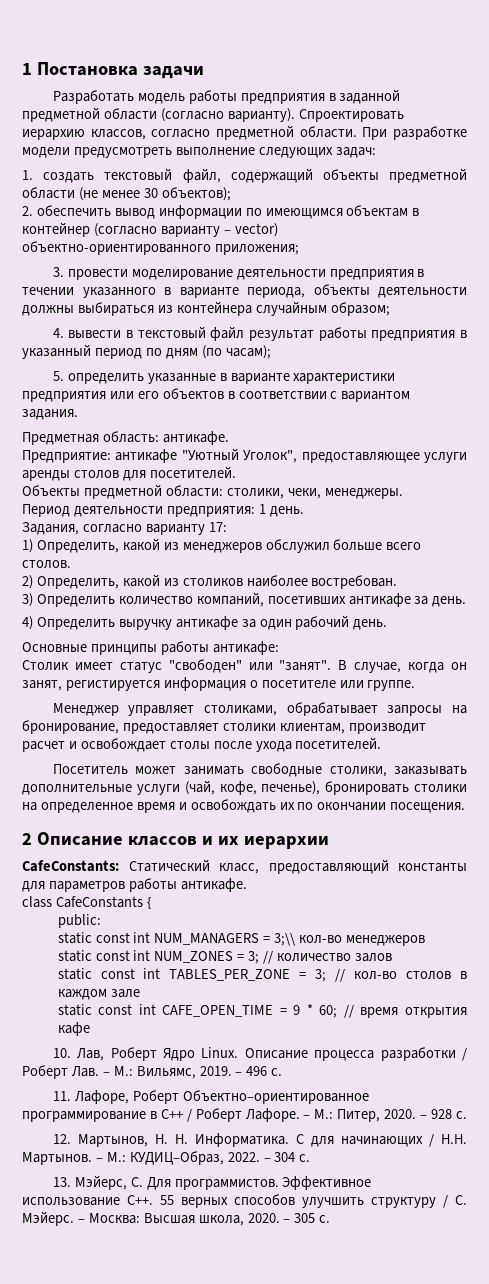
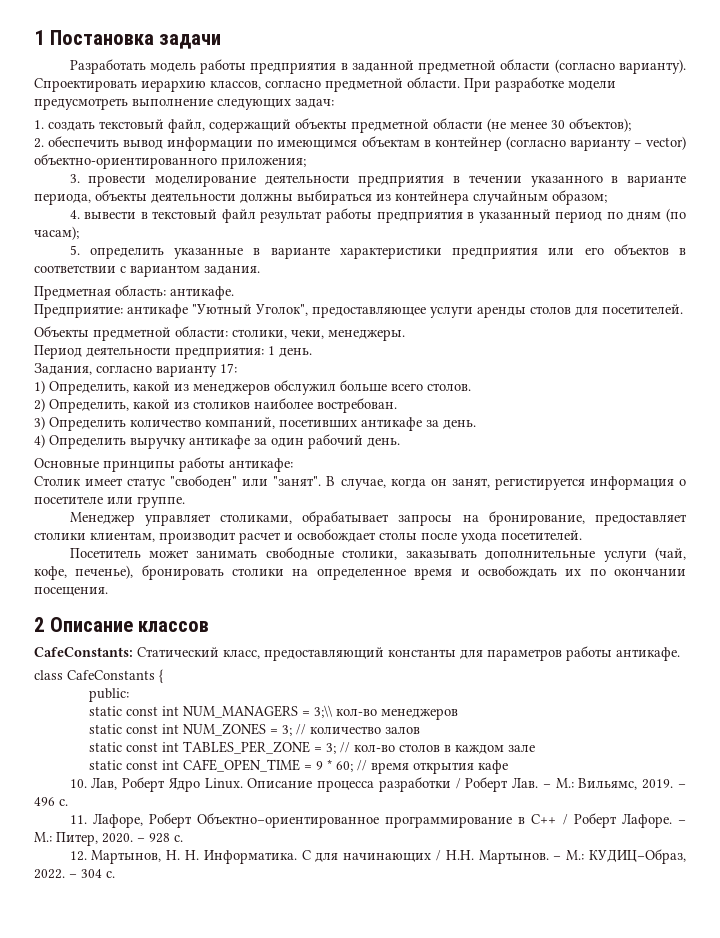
[201,836,329,849] и их иерархии -> (210, 626) none
[52,1175,372,1190] [22,1194,467,1208] [22,1211,331,1226] // 13. Мэйерс, С. Для программистов. Эффективное использование С++. 55 верных способов улучшить структуру / С. Мэйерс. – Москва: Высшая школа, 2020. – 305 c. -> (115, 874) none

